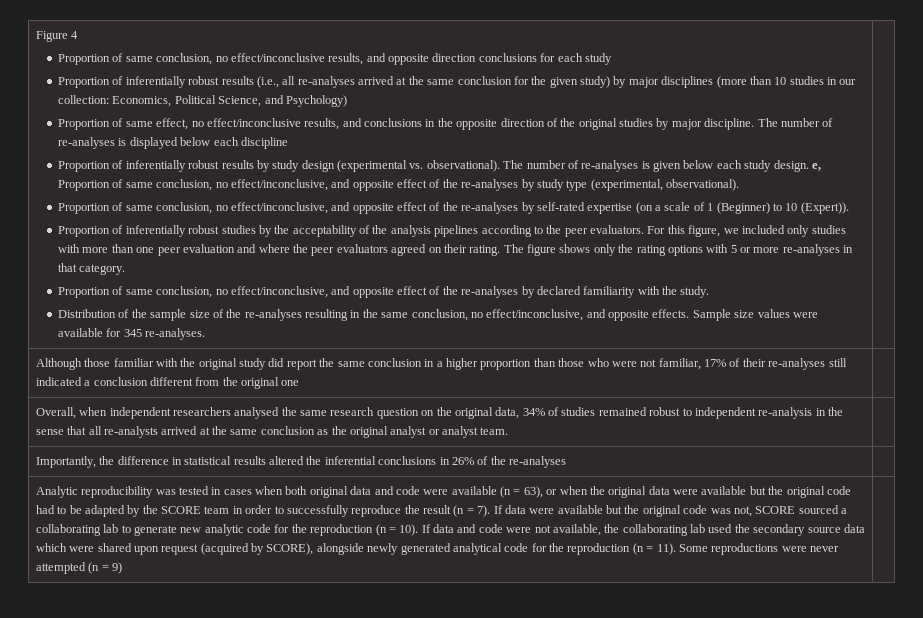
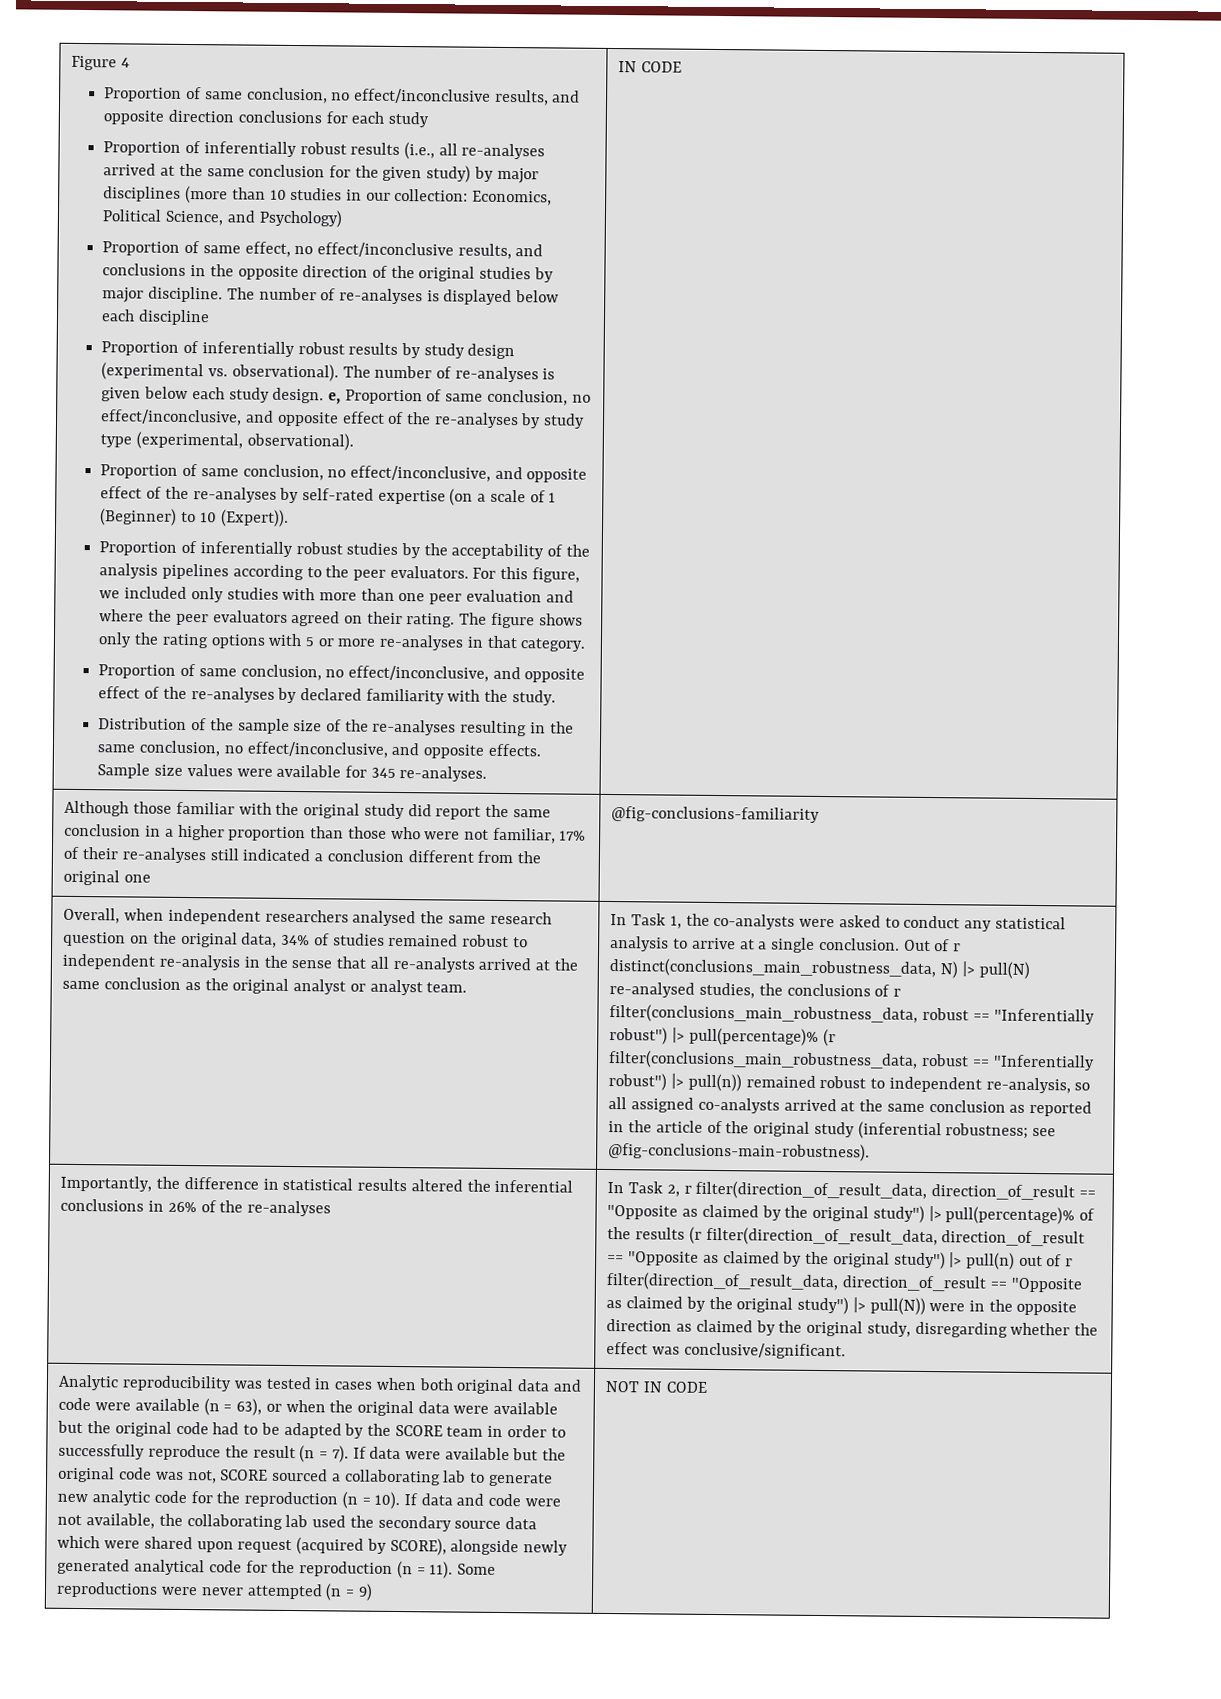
(206, 334) none -> [618,61,683,73] IN CODE
(300, 383) none -> [611,806,821,823] @fig-conclusions-familiarity
(509, 431) none -> [610,913,1066,932] [610,936,961,953] [609,957,1030,979] [609,981,902,999] [609,1003,1095,1025] [609,1026,836,1047] [608,1049,1095,1071] [608,1072,1091,1094] [608,1096,1092,1117] [608,1120,1056,1140] [608,1141,871,1162] In Task 1, the co-analysts were asked to conduct any statistical analysis to arrive at a single conclusion. Out of r distinct(conclusions_main_robustness_data, N) |> pull(N) re-analysed studies, the conclusions of r filter(conclusions_main_robustness_data, robust == "Inferentially robust") |> pull(percentage)% (r filter(conclusions_main_robustness_data, robust == "Inferentially robust") |> pull(n)) remained robust to independent re-analysis, so all assigned co-analysts arrived at the same conclusion as reported in the article of the original study (inferential robustness; see @fig-conclusions-main-robustness).
(567, 462) none -> [607,1180,1096,1201] [607,1204,1095,1225] [607,1226,1086,1247] [607,1251,1074,1270] [606,1271,1082,1293] [606,1296,1078,1316] [606,1318,1098,1338] [606,1341,846,1360] In Task 2, r filter(direction_of_result_data, direction_of_result == "Opposite as claimed by the original study") |> pull(percentage)% of the results (r filter(direction_of_result_data, direction_of_result == "Opposite as claimed by the original study") |> pull(n) out of r filter(direction_of_result_data, direction_of_result == "Opposite as claimed by the original study") |> pull(N)) were in the opposite direction as claimed by the original study, disregarding whether the effect was conclusive/significant.
(122, 568) none -> [605,1380,707,1393] NOT IN CODE

